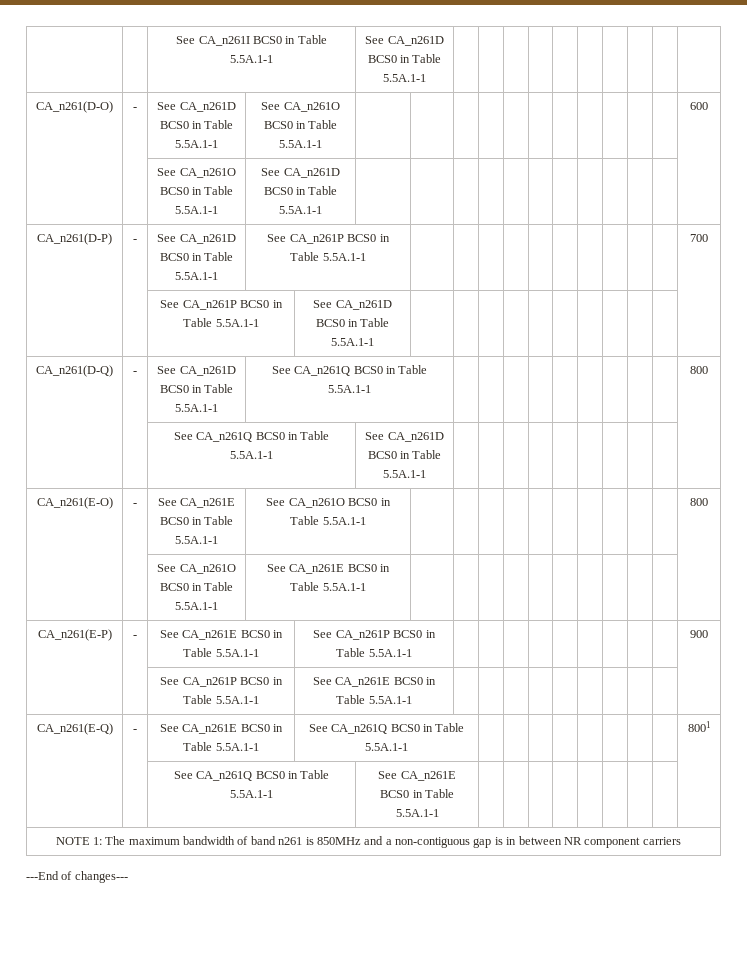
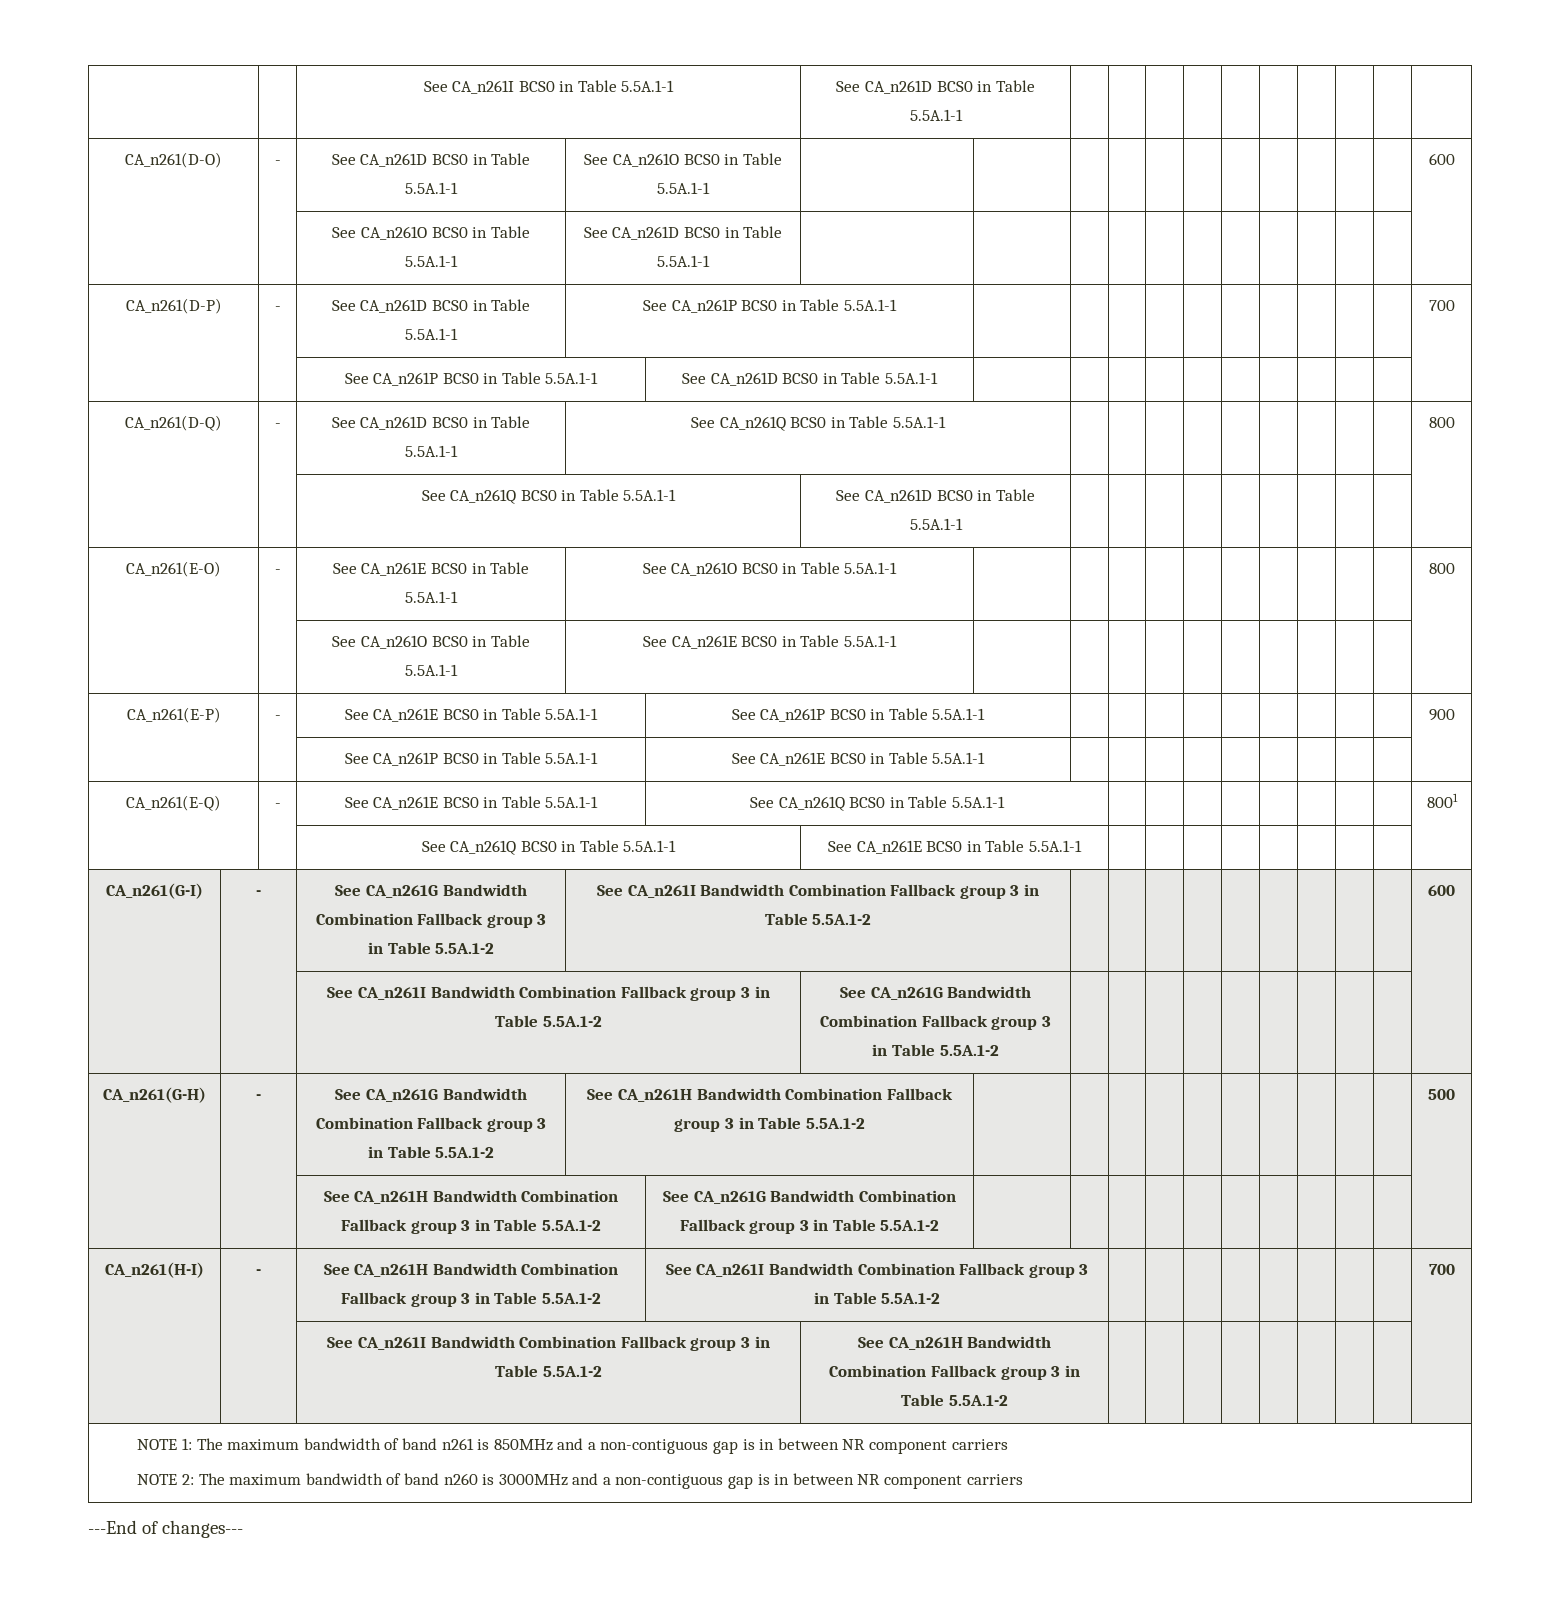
(439, 813) none -> [106,883,203,899] [256,890,261,896] [335,884,527,898] [315,913,547,928] [367,942,495,954] [596,884,1040,899] [764,913,872,925] [1428,885,1455,896] [327,986,770,1001] [495,1015,602,1027] [839,986,1032,1000] [820,1015,1051,1030] [872,1044,999,1056] [103,1087,206,1103] [256,1094,261,1100] [335,1088,527,1102] [315,1117,547,1132] [367,1146,495,1158] [587,1088,953,1102] [674,1117,865,1132] [1428,1089,1455,1100] [323,1190,619,1204] [341,1219,601,1234] [663,1190,956,1204] [679,1219,940,1234] [105,1262,204,1278] [256,1269,261,1275] [323,1263,619,1277] [341,1292,601,1307] [665,1263,1089,1278] [813,1292,941,1304] [1428,1264,1455,1275] [327,1336,770,1351] [495,1365,602,1377] [857,1336,1052,1350] [829,1365,1080,1380] [901,1394,1008,1406] // CA_n261(G-I) | - | See CA_n261G Bandwidth Combination Fallback group 3 in Table 5.5A.1-2 | See CA_n261I Bandwidth Combination Fallback group 3 in Table 5.5A.1-2 | | | | | | | | | | 600 // | | See CA_n261I Bandwidth Combination Fallback group 3 in Table 5.5A.1-2 | See CA_n261G Bandwidth Combination Fallback group 3 in Table 5.5A.1-2 | | | | | | | | | | // CA_n261(G-H) | - | See CA_n261G Bandwidth Combination Fallback group 3 in Table 5.5A.1-2 | See CA_n261H Bandwidth Combination Fallback group 3 in Table 5.5A.1-2 | | | | | | | | | | | 500 // | | See CA_n261H Bandwidth Combination Fallback group 3 in Table 5.5A.1-2 | See CA_n261G Bandwidth Combination Fallback group 3 in Table 5.5A.1-2 | | | | | | | | | | | // CA_n261(H-I) | - | See CA_n261H Bandwidth Combination Fallback group 3 in Table 5.5A.1-2 | See CA_n261I Bandwidth Combination Fallback group 3 in Table 5.5A.1-2 | | | | | | | | | 700 // | | See CA_n261I Bandwidth Combination Fallback group 3 in Table 5.5A.1-2 | See CA_n261H Bandwidth Combination Fallback group 3 in Table 5.5A.1-2 | | | | | | | | |
(681, 841) none -> [137,1473,1023,1489] // NOTE 2: The maximum bandwidth of band n260 is 3000MHz and a non-contiguous gap is in between NR component carriers

